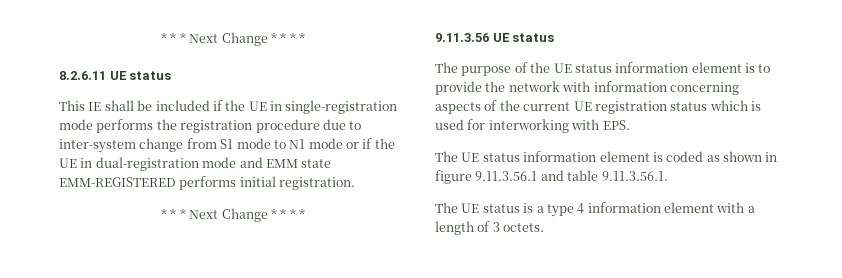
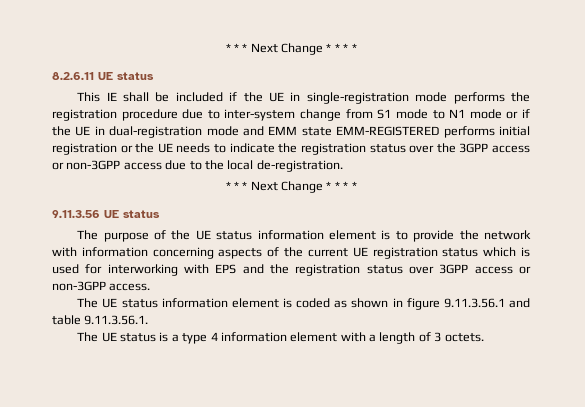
[279,177,356,190] registration. -> [52,143,531,155] [52,160,343,172] registration or the UE needs to indicate the registration status over the 3GPP access or non-3GPP access due to the local de-registration.
[602,120,630,130] EPS. -> [215,264,531,276] [52,281,151,291] EPS and the registration status over 3GPP access or non-3GPP access.

